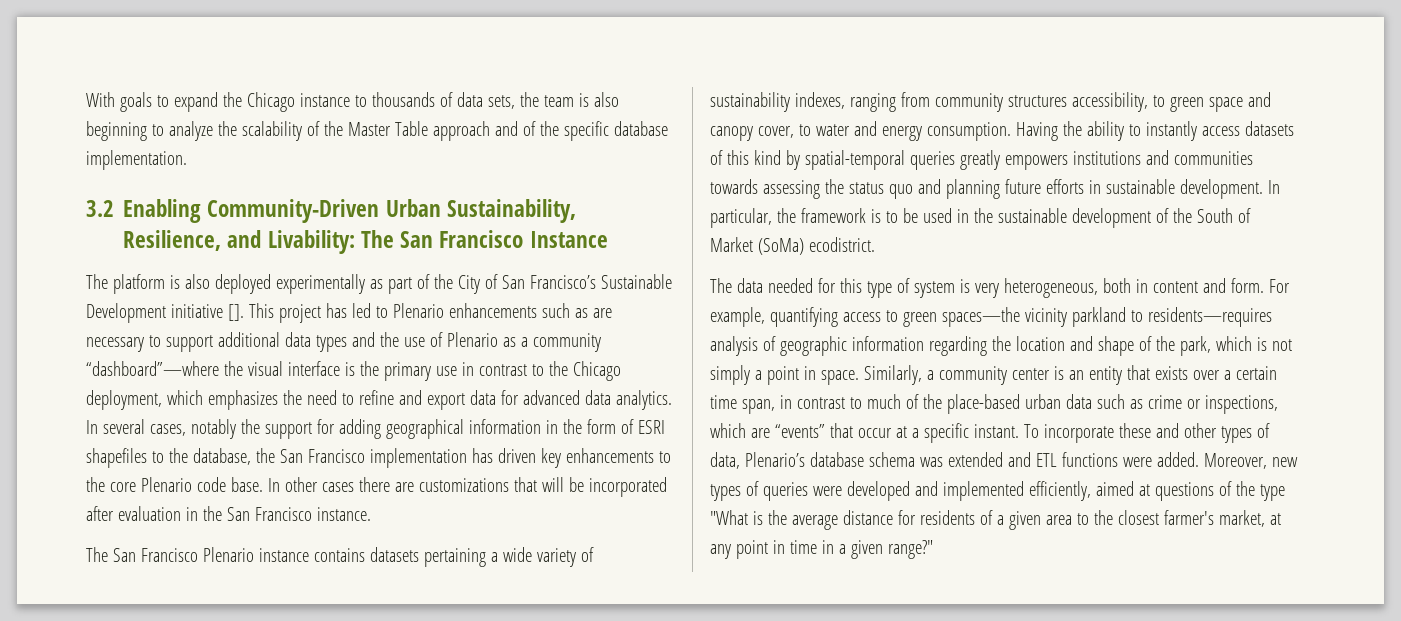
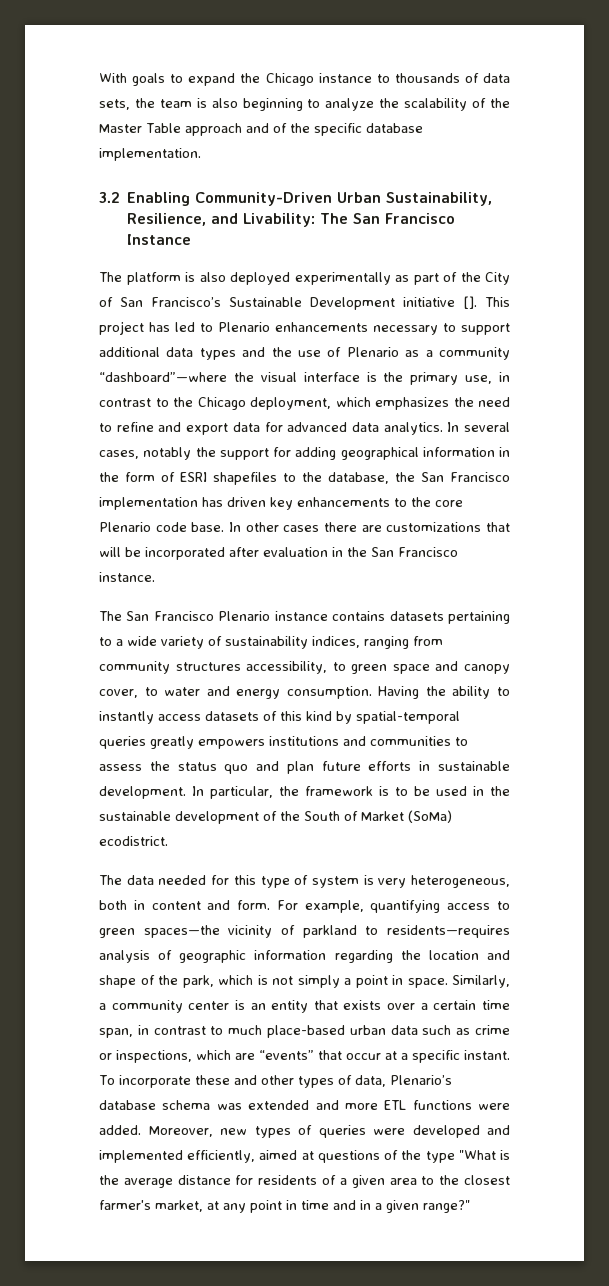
[541,303,612,318] such as are -> (368, 327) none
[435,366,457,376] use -> [465,375,493,384] use,
(486, 557) none -> [99,637,112,646] to
[794,92,845,109] indexes, -> [312,636,360,648] indices,
[710,179,820,199] towards assessing -> [455,737,468,746] [99,764,142,771] to assess
[945,179,1000,199] planning -> [286,761,314,774] plan
(1067, 317) none -> [281,925,295,935] of
[905,394,942,409] of the -> (263, 1030) none
(1031, 459) none -> [344,1103,378,1110] more
(817, 547) none -> [333,1200,356,1210] and

